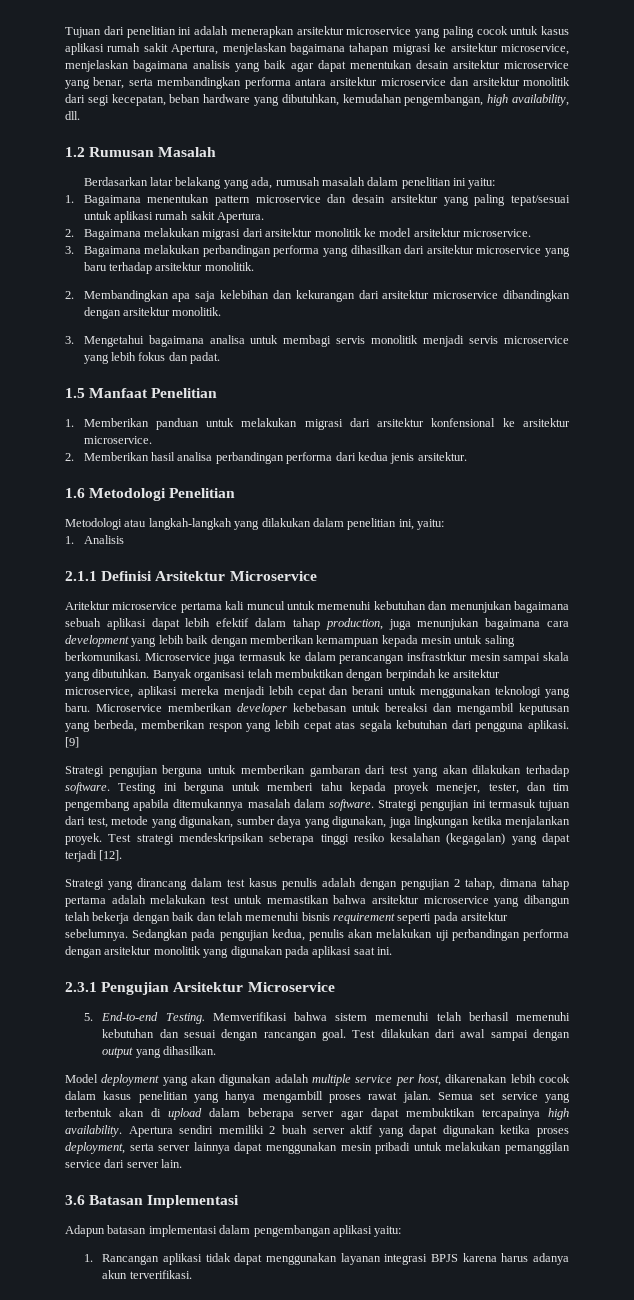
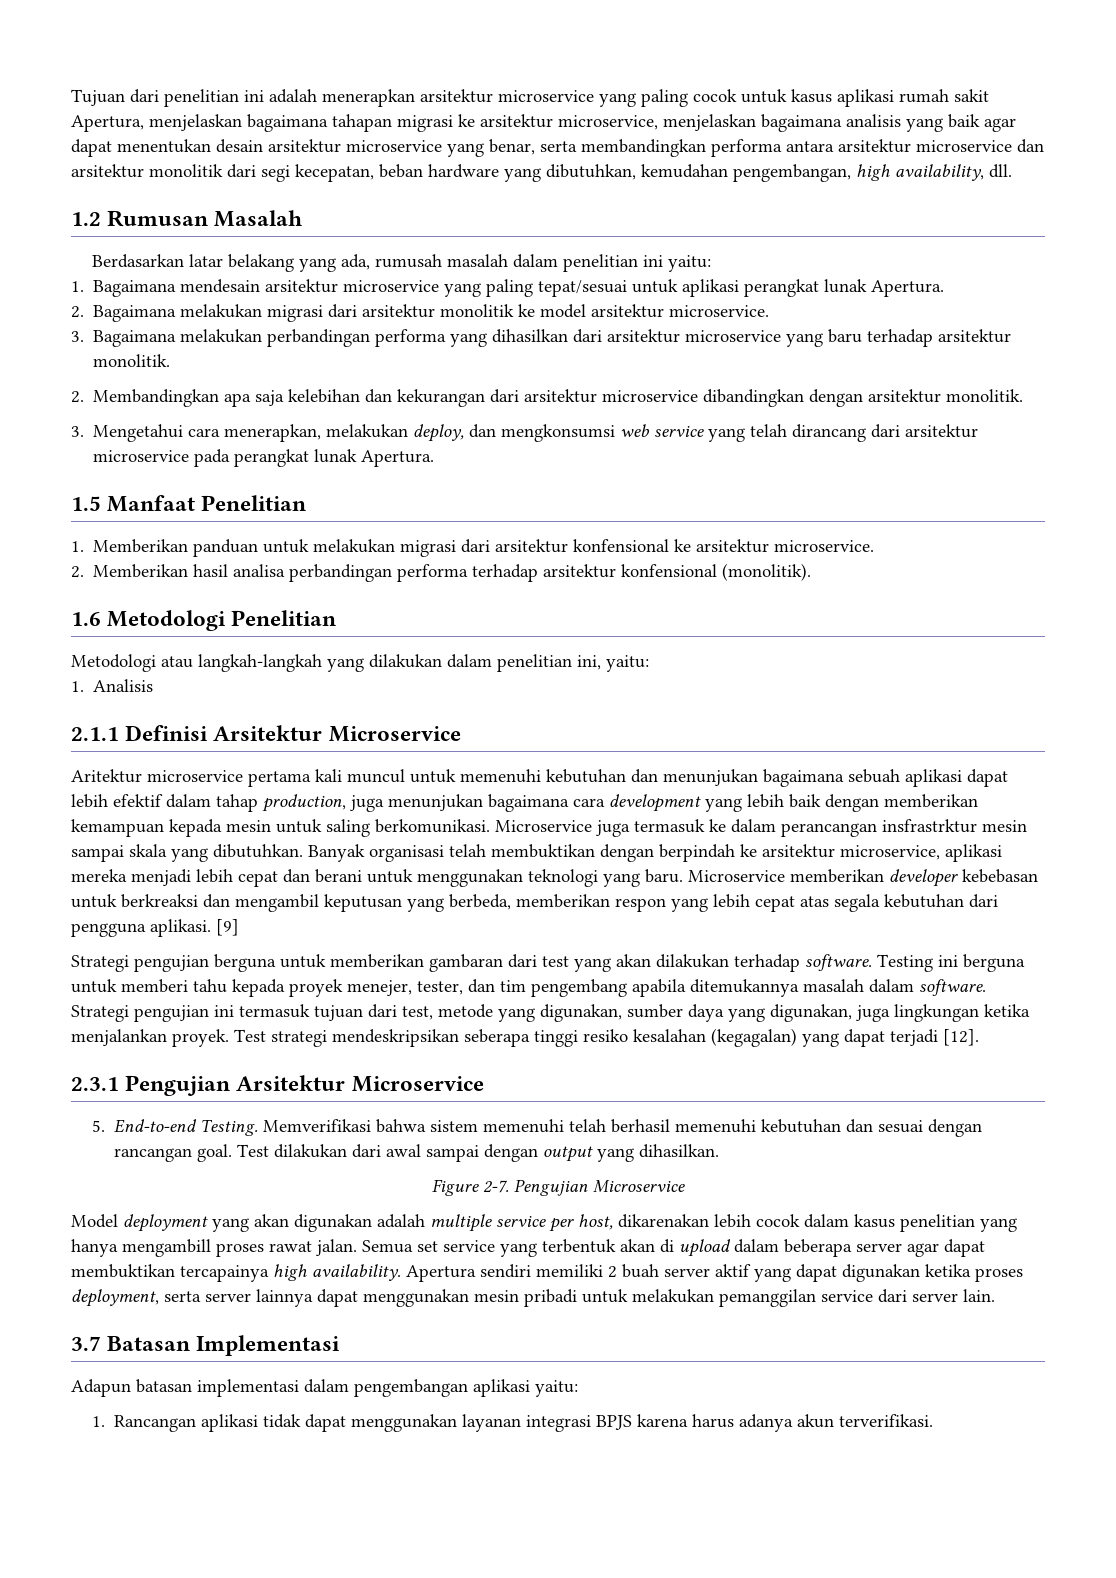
[147,194,438,206] menentukan pattern microservice dan desain arsitektur -> [180,279,440,293] mendesain arsitektur microservice
[155,211,215,220] rumah sakit -> [744,279,868,297] perangkat lunak
[148,335,570,347] [83,352,221,364] bagaimana analisa untuk membagi servis monolitik menjadi servis microservice yang lebih fokus dan padat. -> [188,424,979,442] [93,449,435,467] cara menerapkan, melakukan deploy, dan mengkonsumsi web service yang telah dirancang dari arsitektur microservice pada perangkat lunak Apertura.
[335,452,467,464] dari kedua jenis arsitektur. -> [472,563,812,582] terhadap arsitektur konfensional (monolitik).
[385,703,428,712] bereaksi -> [121,894,198,908] berkreaksi
[65,878,569,890] [65,895,570,907] [65,912,509,924] [65,929,569,941] [65,946,392,958] // Strategi yang dirancang dalam test kasus penulis adalah dengan pengujian 2 tahap, dimana tahap pertama adalah melakukan test untuk memastikan bahwa arsitektur microservice yang dibangun telah bekerja dengan baik dan telah memenuhi bisnis requirement seperti pada arsitektur sebelumnya. Sedangkan pada pengujian kedua, penulis akan melakukan uji perbandingan performa dengan arsitektur monolitik yang digunakan pada aplikasi saat ini. -> (979, 1037) none
(217, 1050) none -> [432,1179,685,1196] // Figure 2-7. Pengujian Microservice
[65,1195,85,1205] 3.6 -> [71,1336,101,1351] 3.7

